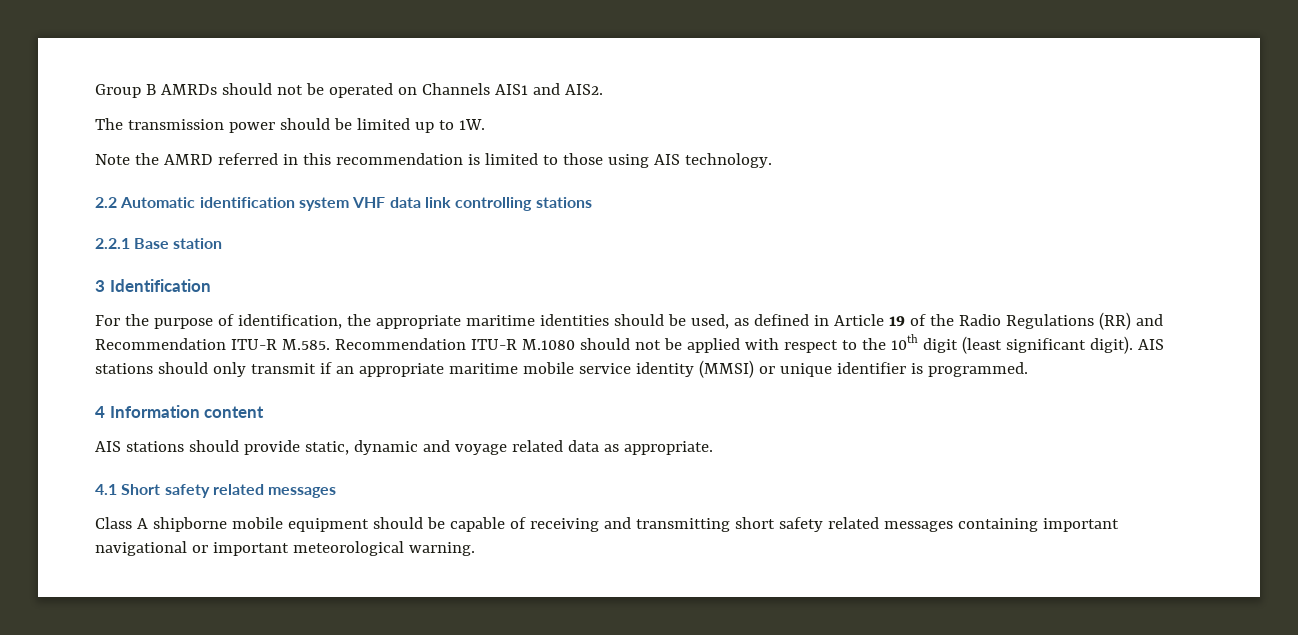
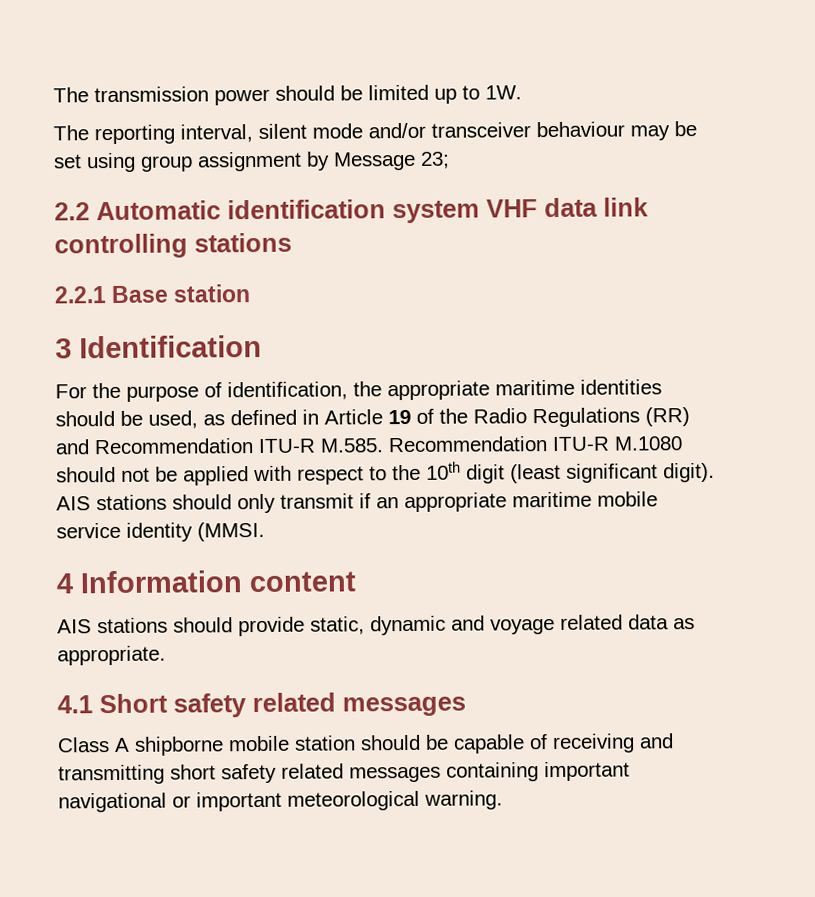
[95,83,603,98] Group B AMRDs should not be operated on Channels AIS1 and AIS2. // -> (53, 95) none
[95,153,772,168] Note the AMRD referred in this recommendation is limited to those using AIS technology. -> [53,121,697,145] [53,151,450,173] The reporting interval, silent mode and/or transceiver behaviour may be set using group assignment by Message 23;
[698,360,1028,378] (MMSI) or unique identifier is programmed. -> [197,521,265,542] (MMSI.
[287,518,369,532] equipment -> [294,735,356,751] station

